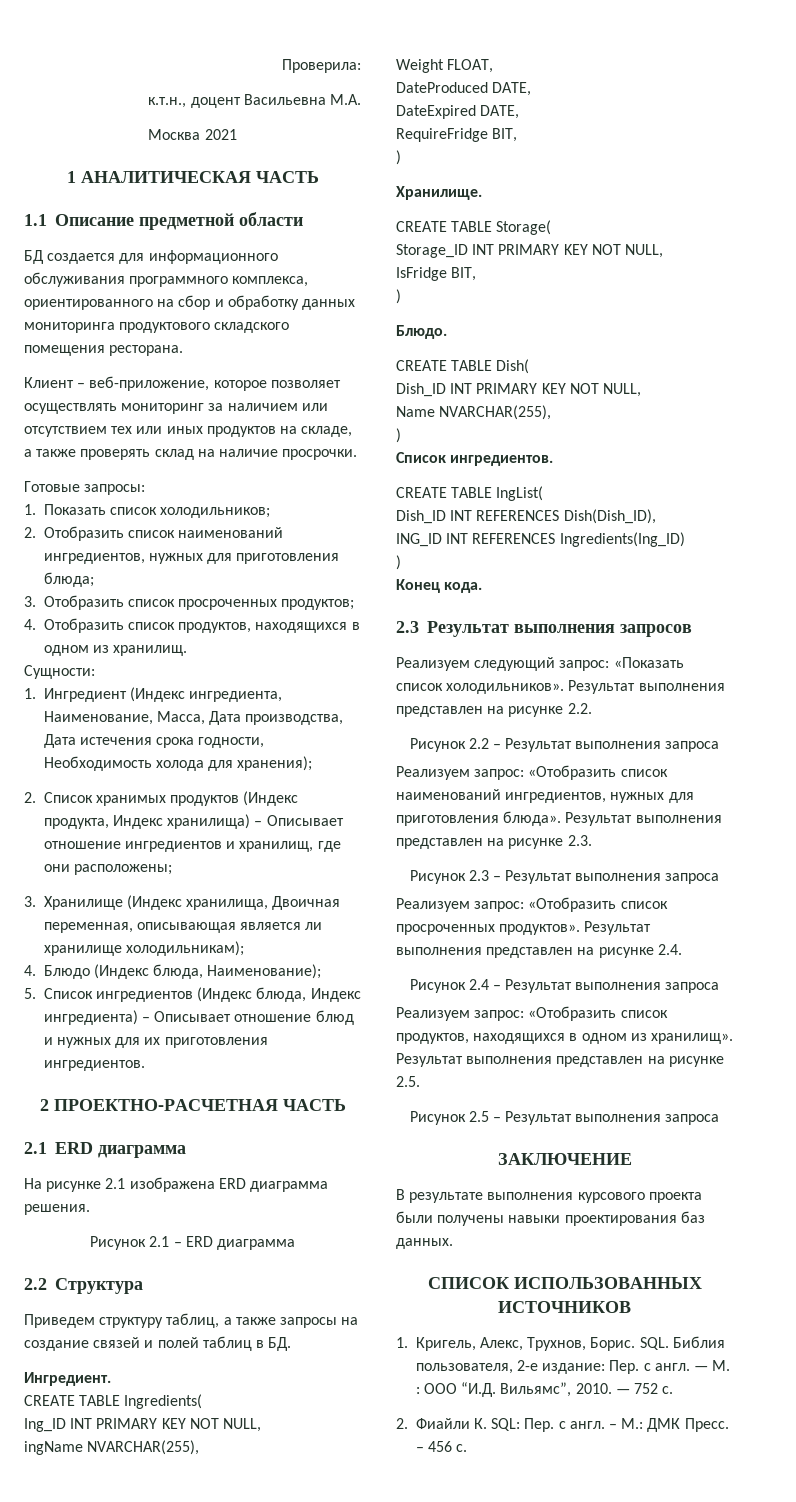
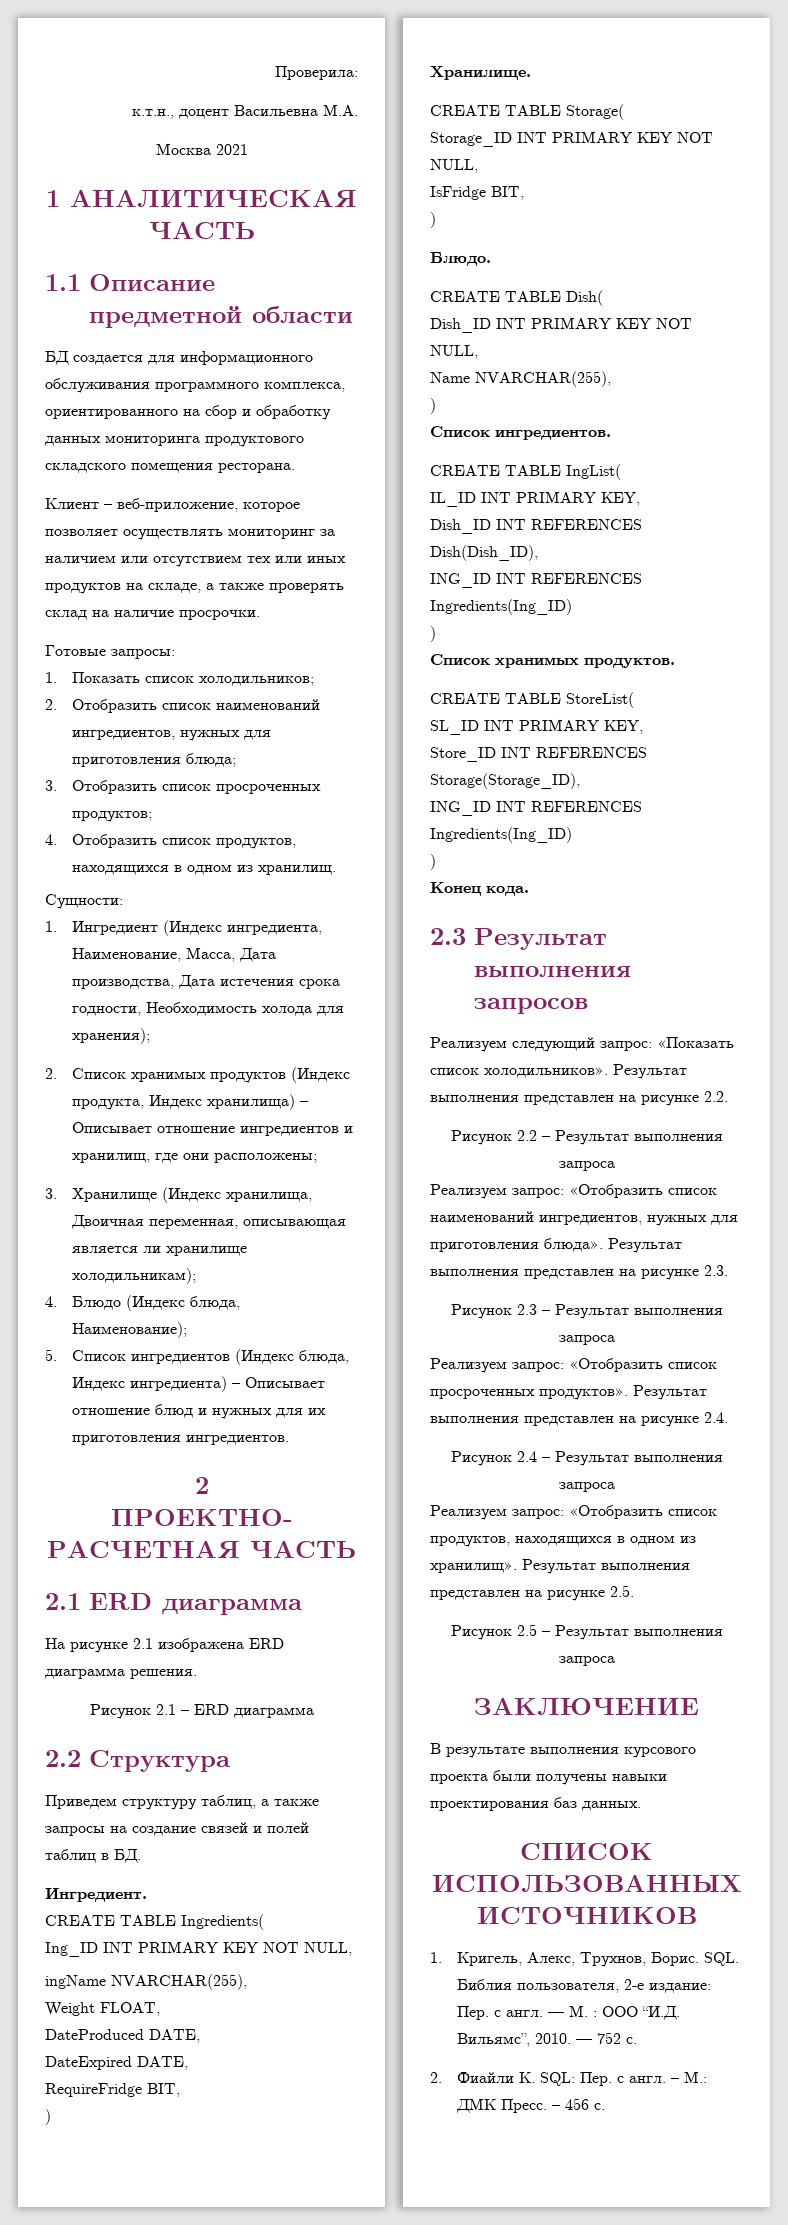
(544, 493) none -> [430,491,640,507] // IL_ID INT PRIMARY KEY,
(401, 562) none -> [430,654,675,668] [430,692,634,708] [430,719,643,735] [430,747,647,762] [430,773,580,789] [430,801,642,816] [430,827,572,843] [430,854,436,870] // Список хранимых продуктов. // CREATE TABLE StoreList( // SL_ID INT PRIMARY KEY, // Store_ID INT REFERENCES Storage(Storage_ID), // ING_ID INT REFERENCES Ingredients(Ing_ID) // )

